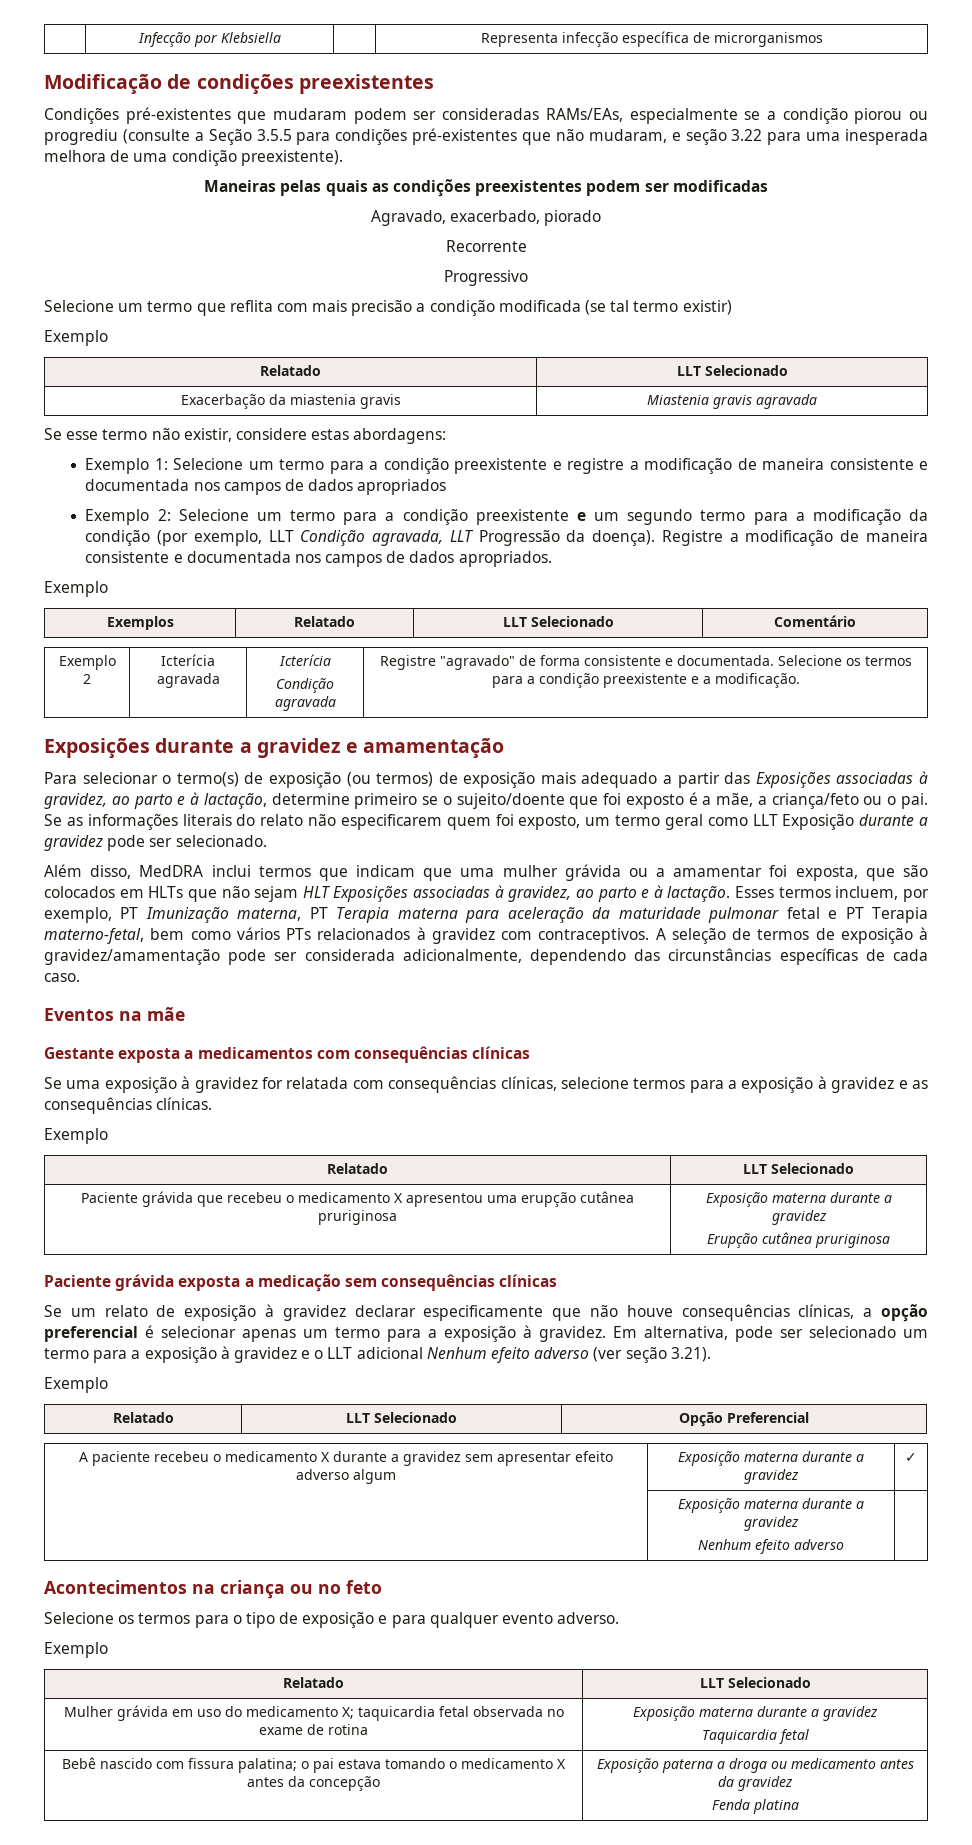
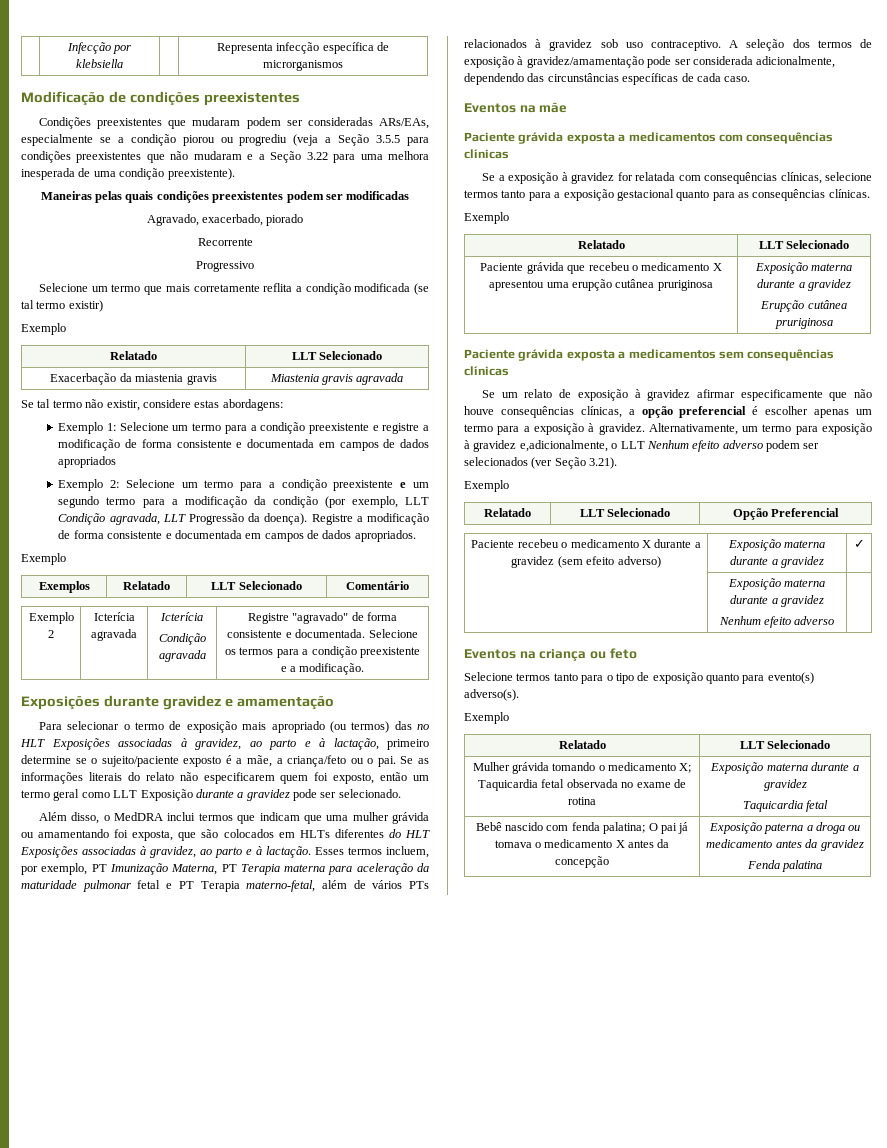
[220,32,281,43] Klebsiella -> [76,59,123,68] klebsiella
[125,107,231,124] pré-existentes -> [97,118,163,129] preexistentes
[545,108,623,122] RAMs/EAs, -> [379,118,430,129] ARs/EAs,
[122,129,190,144] (consulte -> [293,134,319,146] (veja
[412,128,727,145] pré-existentes que não mudaram, e seção -> [76,151,302,163] preexistentes que não mudaram e a Seção
[845,129,928,145] [44,150,106,162] inesperada melhora -> [388,151,429,160] [21,168,75,180] melhora inesperada
[371,183,389,192] as -> (154, 197) none
[229,300,413,316] reflita com mais precisão -> [165,283,293,292] mais corretamente reflita
[66,431,99,440] esse -> [37,399,51,408] tal
[762,458,928,470] [85,479,220,491] maneira consistente e documentada nos -> [141,439,335,448] forma consistente e documentada em
[866,530,929,542] [85,551,321,563] maneira consistente e documentada nos -> [73,530,262,539] forma consistente e documentada em
[239,742,252,753] a -> (159, 701) none
[176,772,751,788] termo(s) de exposição (ou termos) de exposição mais adequado a partir das -> [135,721,429,733] [20,739,45,747] termo de exposição mais apropriado (ou termos) das no HLT
[271,793,622,809] determine primeiro se o sujeito/doente que foi -> [387,739,429,750] [21,755,179,767] primeiro determine se o sujeito/paciente
(581, 822) none -> [380,772,408,781] então
(132, 872) none -> [103,815,110,821] o
[656,866,763,877] a amamentar -> [38,829,110,838] amamentando
[187,886,299,902] que não sejam -> [334,829,401,838] diferentes do
[237,908,302,921] materna, -> [171,864,218,875] Materna,
[150,928,231,940] bem como -> [321,880,366,889] além de
[501,928,650,944] com contraceptivos. -> [600,39,721,51] sob uso contraceptivo.
[732,928,751,940] de -> [792,39,810,48] dos
[44,1047,114,1059] Gestante -> [464,132,564,144] Paciente grávida
[66,1080,101,1089] uma -> [498,175,505,181] a
[689,1076,908,1093] para a exposição à gravidez e -> [501,189,735,201] tanto para a exposição gestacional quanto para
[257,1274,341,1292] medicação -> [628,349,716,359] medicamentos
[354,1305,416,1317] declarar -> [696,389,735,398] afirmar
[161,1326,236,1338] selecionar -> [765,406,809,415] escolher
[613,1326,928,1342] [44,1346,311,1363] Em alternativa, pode ser selecionado um termo para a exposição à gravidez e -> [648,423,872,435] [464,440,608,452] Alternativamente, um termo para exposição à gravidez e,adicionalmente,
[356,1347,667,1363] adicional Nenhum efeito adverso (ver seção -> [646,440,820,452] [464,457,586,469] Nenhum efeito adverso podem ser selecionados (ver Seção
[78,1451,150,1466] A paciente -> [471,540,515,548] Paciente
[465,1451,613,1466] [296,1469,396,1484] sem apresentar efeito adverso algum -> [557,556,661,568] (sem efeito adverso)
[44,1580,187,1594] Acontecimentos -> [464,649,516,659] Eventos
[318,1584,341,1594] no -> (606, 655) none
[118,1613,191,1624] os termos -> [516,673,578,681] termos tanto
[378,1612,620,1628] e para qualquer evento adverso. -> [706,672,814,684] [464,689,519,701] quanto para evento(s) adverso(s).
[171,1706,242,1717] em uso do -> [552,762,605,771] tomando o
[357,1706,435,1721] taquicardia -> [478,779,539,791] Taquicardia
[188,1758,445,1773] fissura palatina; o pai estava tomando -> [571,822,689,834] [494,840,532,848] fenda palatina; O pai já tomava
[752,1799,799,1814] platina -> [782,860,823,872] palatina

